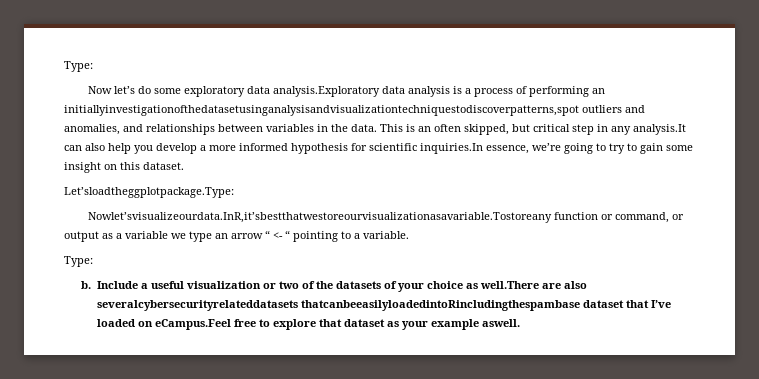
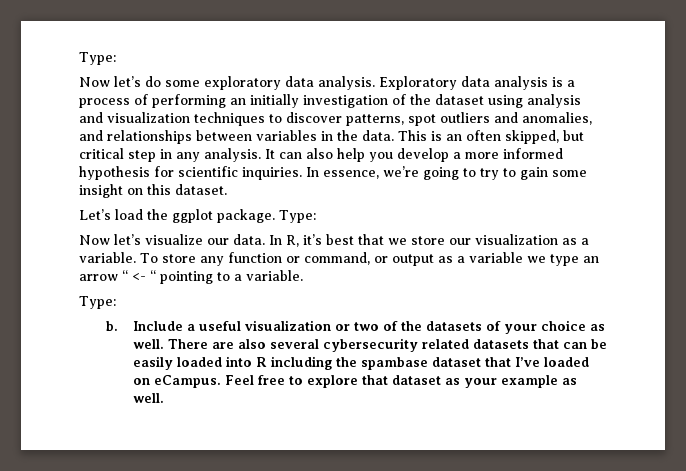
[272,86,380,97] analysis.Exploratory -> [318,76,457,90] analysis. Exploratory
[64,105,579,116] initiallyinvestigationofthedatasetusinganalysisandvisualizationtechniquestodiscoverpatterns,spot -> [250,94,581,108] [79,112,436,126] initially investigation of the dataset using analysis and visualization techniques to discover patterns, spot
[633,124,686,135] analysis.It -> [204,148,275,162] analysis. It
[420,143,483,154] inquiries.In -> [242,167,319,180] inquiries. In
[64,187,234,198] [87,212,552,223] Let’sloadtheggplotpackage.Type: // Nowlet’svisualizeourdata.InR,it’sbestthatwestoreourvisualizationasavariable.Tostoreany -> [79,209,316,223] [79,234,589,247] [79,252,224,266] Let’s load the ggplot package. Type: // Now let’s visualize our data. In R, it’s best that we store our visualization as a variable. To store any
[480,281,588,289] [97,300,581,311] well.There are also severalcybersecurityrelateddatasets thatcanbeeasilyloadedintoRincludingthespambase -> [132,338,607,352] [132,356,428,370] well. There are also several cybersecurity related datasets that can be easily loaded into R including the spambase
[155,319,232,330] eCampus.Feel -> [153,375,254,388] eCampus. Feel
[482,319,521,327] aswell. -> [561,378,577,385] [132,393,164,403] as well.

